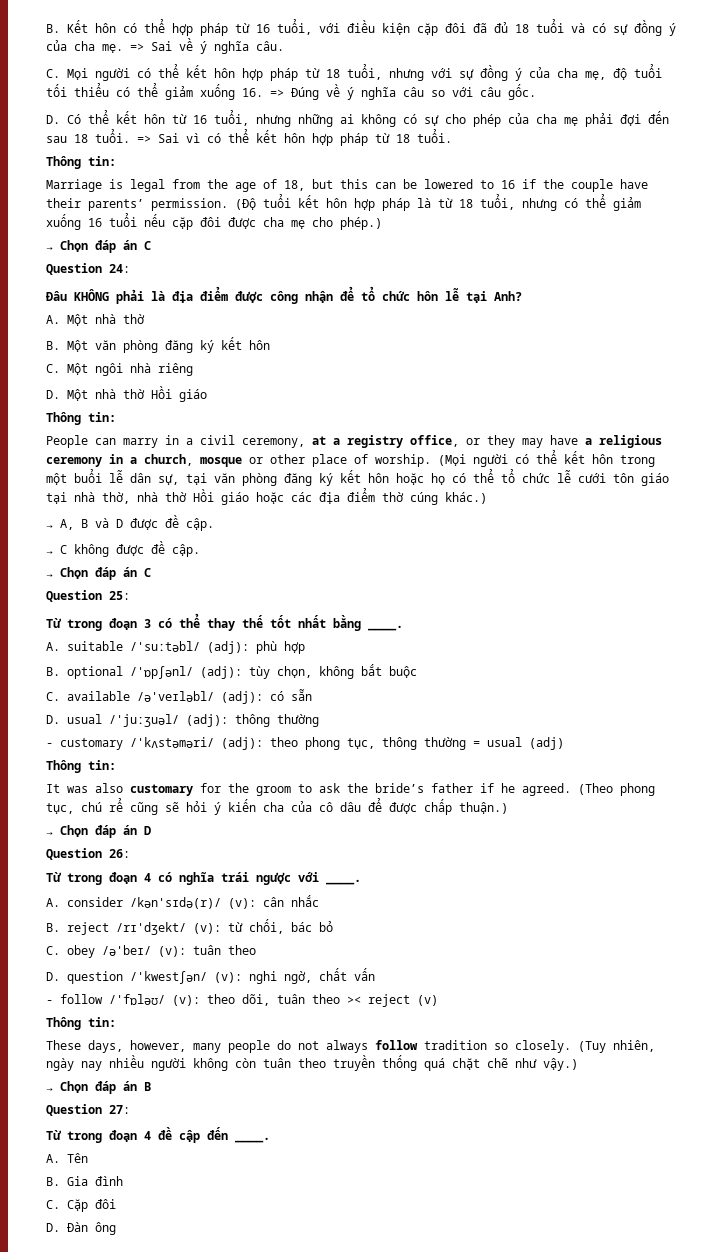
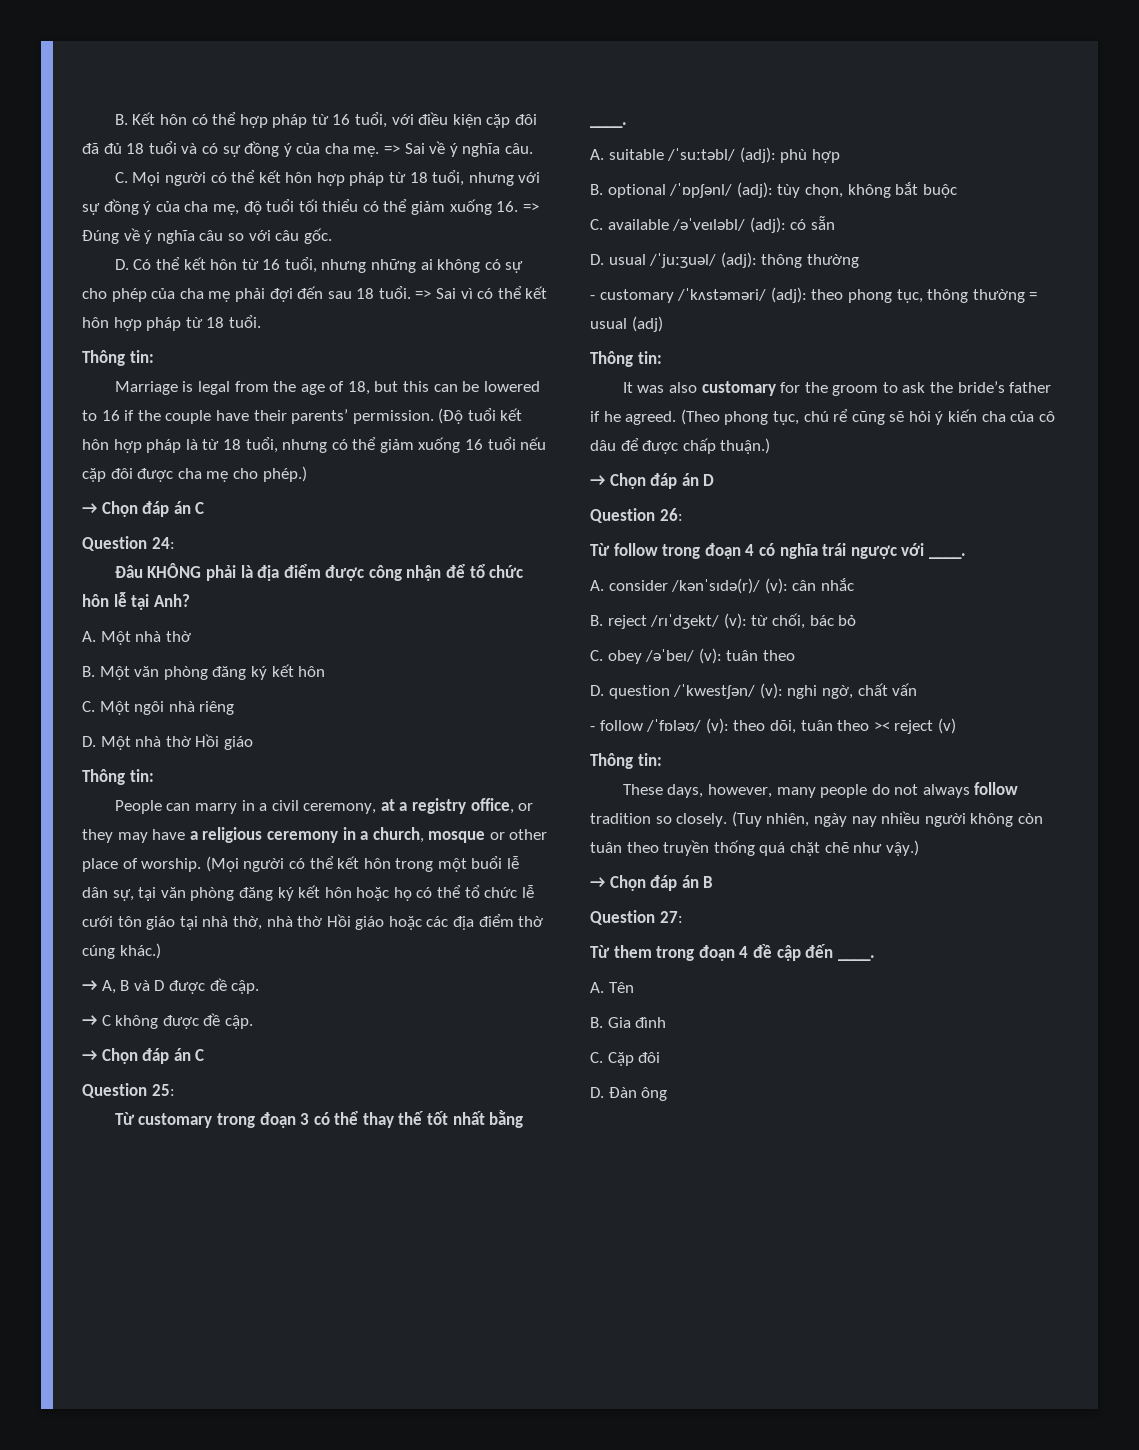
(62, 623) none -> [138,1113,213,1128] customary
(62, 877) none -> [613,543,658,556] follow
(62, 1135) none -> [613,945,652,958] them

